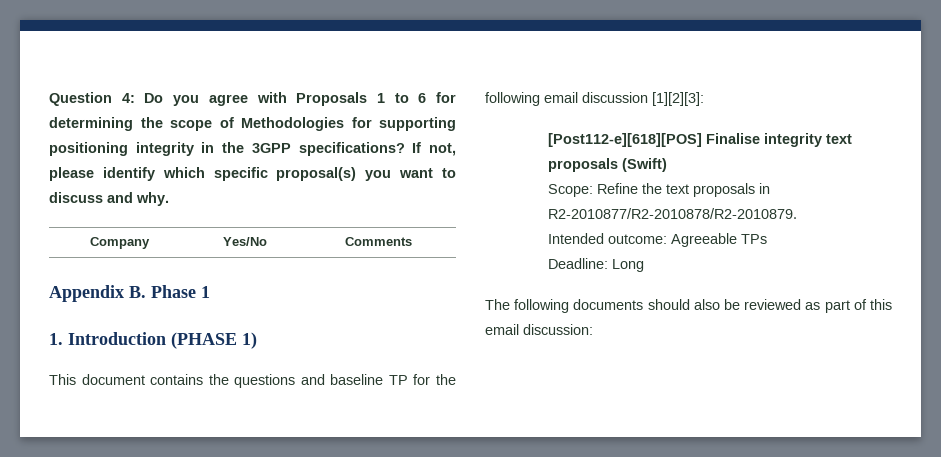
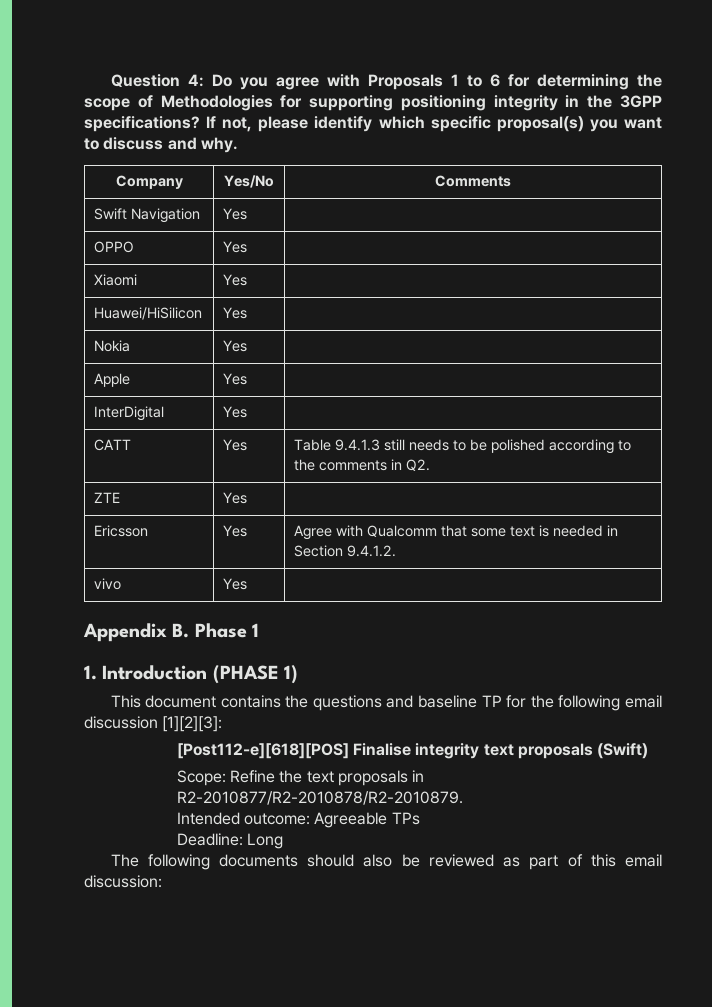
(412, 241) none -> [94,208,201,223] [223,208,248,220] [94,241,135,253] [223,241,248,253] [94,274,138,286] [223,274,248,286] [94,307,203,320] [223,307,248,319] [94,340,131,352] [223,340,248,352] [94,373,131,387] [223,373,248,385] [94,406,165,421] [223,406,248,418] [94,439,132,451] [223,439,248,451] [294,439,632,454] [294,459,431,471] [94,492,121,503] [223,492,248,504] [94,525,149,537] [223,525,248,537] [294,525,619,540] [294,545,397,557] [94,578,122,590] [223,578,248,590] // Swift Navigation | Yes | // OPPO | Yes | // Xiaomi | Yes | // Huawei/HiSilicon | Yes | // Nokia | Yes | // Apple | Yes | // InterDigital | Yes | // CATT | Yes | Table 9.4.1.3 still needs to be polished according to the comments in Q2. // ZTE | Yes | // Ericsson | Yes | Agree with Qualcomm that some text is needed in Section 9.4.1.2. // vivo | Yes |

